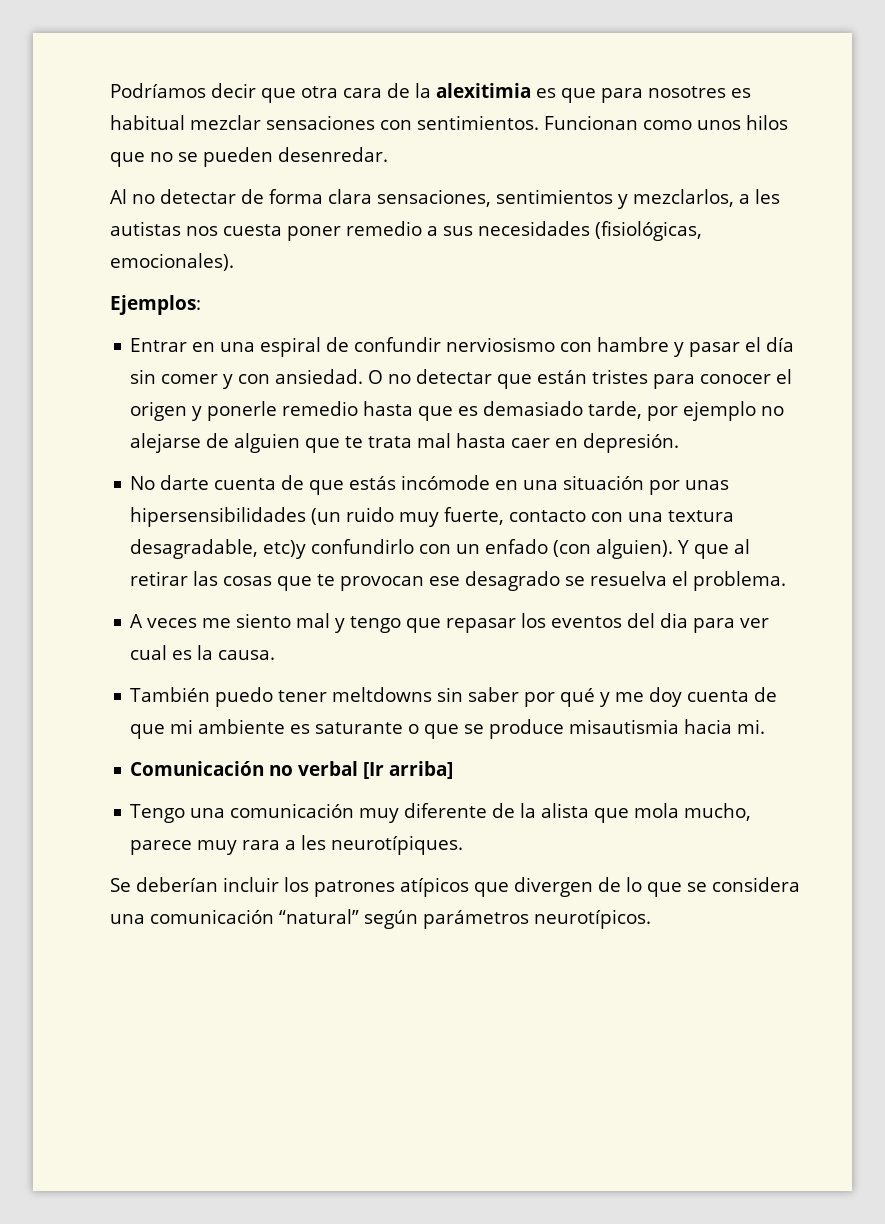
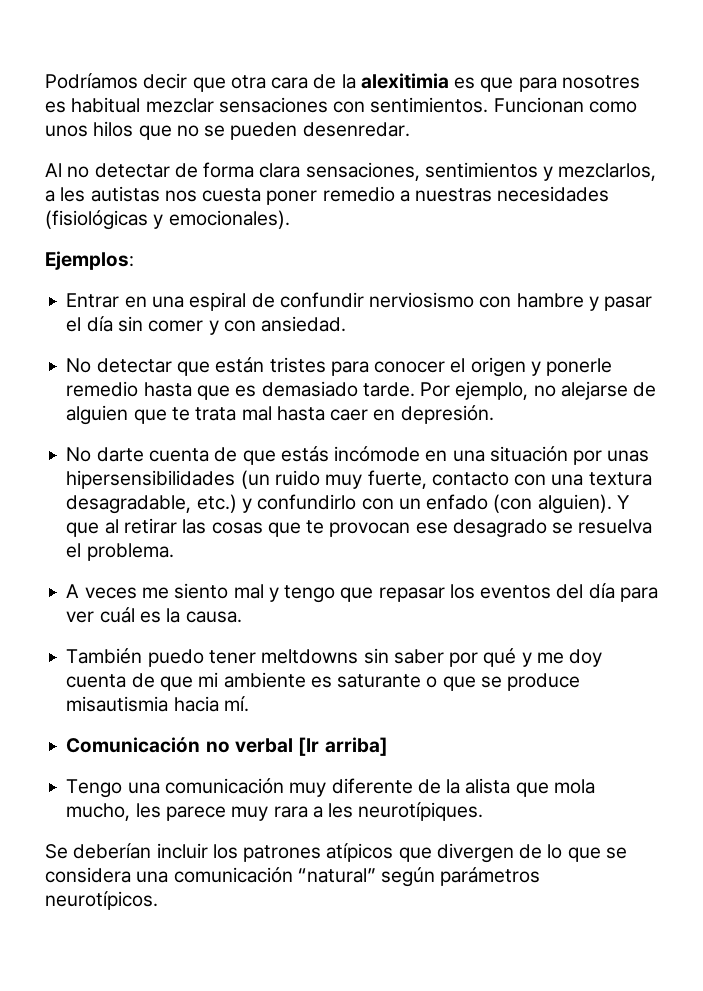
[443,221,702,241] sus necesidades (fisiológicas, -> [415,186,610,202] [45,210,164,230] nuestras necesidades (fisiológicas y
[368,370,412,384] O no -> [66,358,92,373] // No
[588,401,757,421] tarde, por ejemplo -> [362,381,529,400] tarde. Por ejemplo,
[263,540,307,559] etc)y -> [196,494,252,513] etc.) y
[660,613,689,628] dia -> [588,583,615,599] día
[130,645,168,660] cual -> [99,607,135,623] cuál
[737,719,766,734] mi. -> [223,696,249,712] mí.
(752, 812) none -> [135,803,161,818] les

